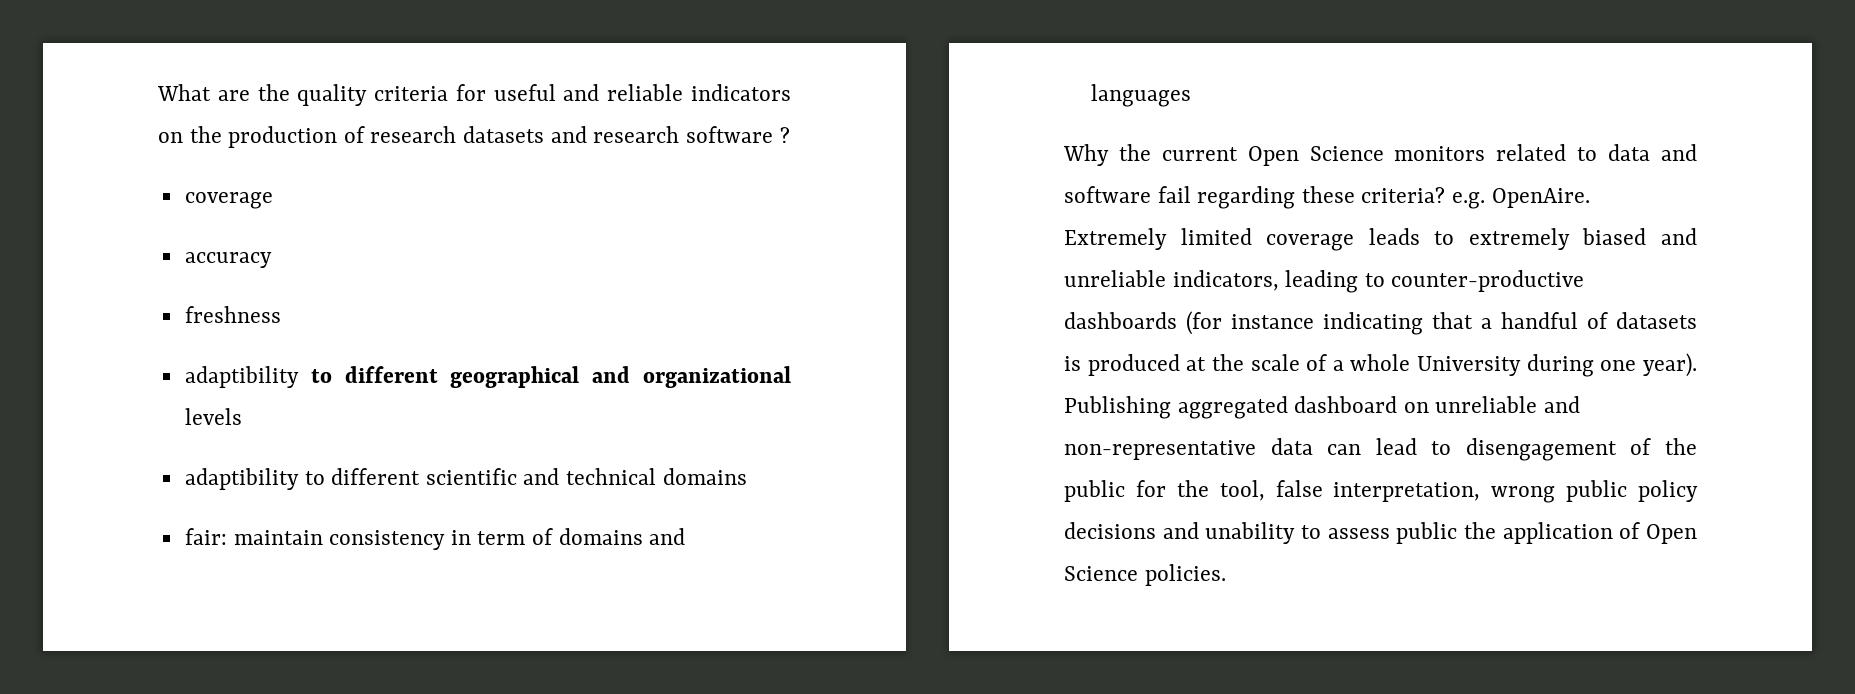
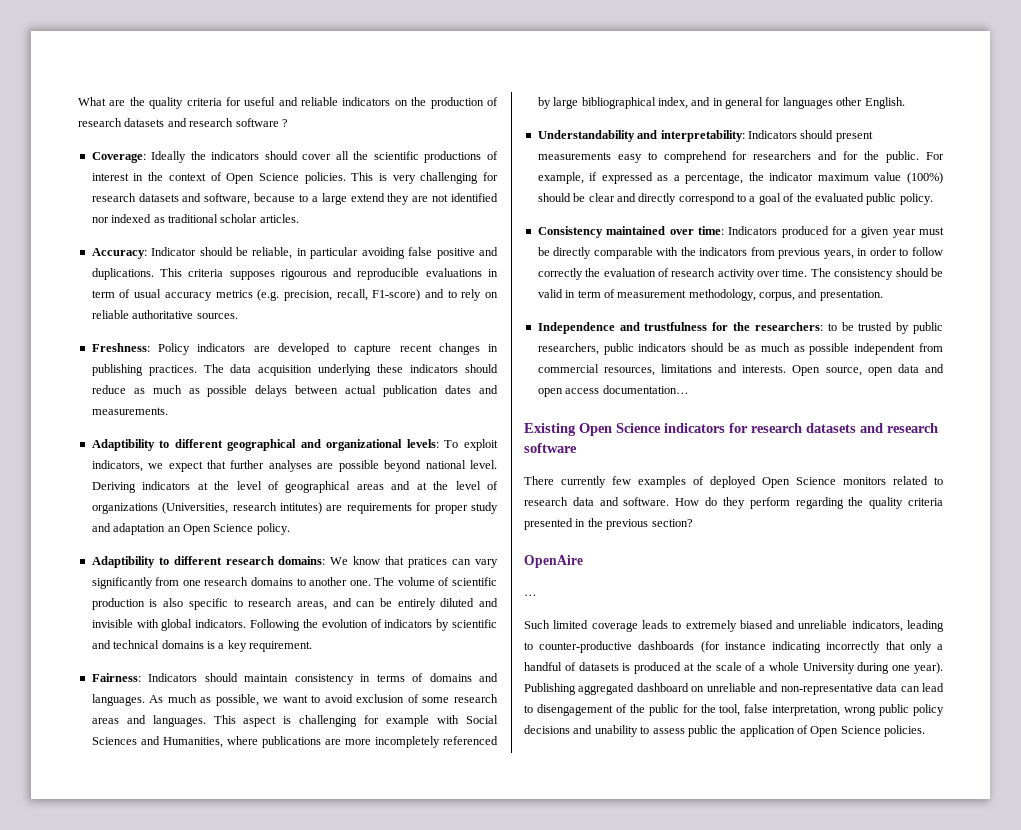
[184,192,273,209] [184,252,272,268] [184,306,281,323] [184,366,299,388] coverage // accuracy // freshness // adaptibility -> [91,151,498,163] [91,172,498,184] [91,193,499,205] [91,214,299,223] [91,247,499,259] [91,268,498,280] [91,289,498,301] [91,310,238,319] [91,343,498,355] [91,364,498,376] [91,385,499,397] [91,407,168,415] [91,439,155,451] Coverage: Ideally the indicators should cover all the scientific productions of interest in the context of Open Science policies. This is very challenging for research datasets and software, because to a large extend they are not identified nor indexed as traditional scholar articles. // Accuracy: Indicator should be reliable, in particular avoiding false positive and duplications. This criteria supposes rigourous and reproducible evaluations in term of usual accuracy metrics (e.g. precision, recall, F1-score) and to rely on reliable authoritative sources. // Freshness: Policy indicators are developed to capture recent changes in publishing practices. The data acquisition underlying these indicators should reduce as much as possible delays between actual publication dates and measurements. // Adaptibility
[184,408,242,425] [184,468,747,490] [184,528,227,545] levels // adaptibility to different scientific and technical domains // fair: -> [406,439,498,451] [91,460,498,472] [91,481,498,493] [91,502,498,514] [91,523,290,535] [91,556,499,568] [91,577,497,589] [91,598,498,610] [91,619,497,631] [91,640,312,652] [91,673,238,682] levels: To exploit indicators, we expect that further analyses are possible beyond national level. Deriving indicators at the level of geographical areas and at the level of organizations (Universities, research intitutes) are requirements for proper study and adaptation an Open Science policy. // Adaptibility to different research domains: We know that pratices can vary significantly from one research domains to another one. The volume of scientific production is also specific to research areas, and can be entirely diluted and invisible with global indicators. Following the evolution of indicators by scientific and technical domains is a key requirement. // Fairness: Indicators should
[477,531,526,545] term -> [376,674,405,682] terms
[1090,84,1191,107] [1063,144,1238,166] languages // Why the current -> [91,694,498,706] [91,715,499,727] [91,736,498,748] [537,97,905,109] [537,130,873,142] [537,151,944,163] [537,172,943,184] [537,193,933,205] [537,226,945,238] [537,247,943,259] [537,268,943,280] [537,289,883,301] [537,322,943,334] [537,343,943,355] [537,364,945,376] [537,385,689,397] [524,423,938,436] [524,443,577,453] [524,476,756,488] languages. As much as possible, we want to avoid exclusion of some research areas and languages. This aspect is challenging for example with Social Sciences and Humanities, where publications are more incompletely referenced by large bibliographical index, and in general for languages other English. // Understandability and interpretability: Indicators should present measurements easy to comprehend for researchers and for the public. For example, if expressed as a percentage, the indicator maximum value (100%) should be clear and directly correspond to a goal of the evaluated public policy. // Consistency maintained over time: Indicators produced for a given year must be directly comparable with the indicators from previous years, in order to follow correctly the evaluation of research activity over time. The consistency should be valid in term of measurement methodology, corpus, and presentation. // Independence and trustfulness for the researchers: to be trusted by public researchers, public indicators should be as much as possible independent from commercial resources, limitations and interests. Open source, open data and open access documentation… // Existing Open Science indicators for research datasets and research software // There currently few examples of deployed
[1608,144,1697,161] [1064,186,1590,209] [1064,228,1167,250] data and software fail regarding these criteria? e.g. OpenAire. Extremely -> [524,497,943,509] [524,518,693,530] [524,555,583,568] [524,594,537,596] [524,620,550,629] research data and software. How do they perform regarding the quality criteria presented in the previous section? // OpenAire // … // Such
[1432,312,1473,329] that -> [826,641,932,653] incorrectly that only

